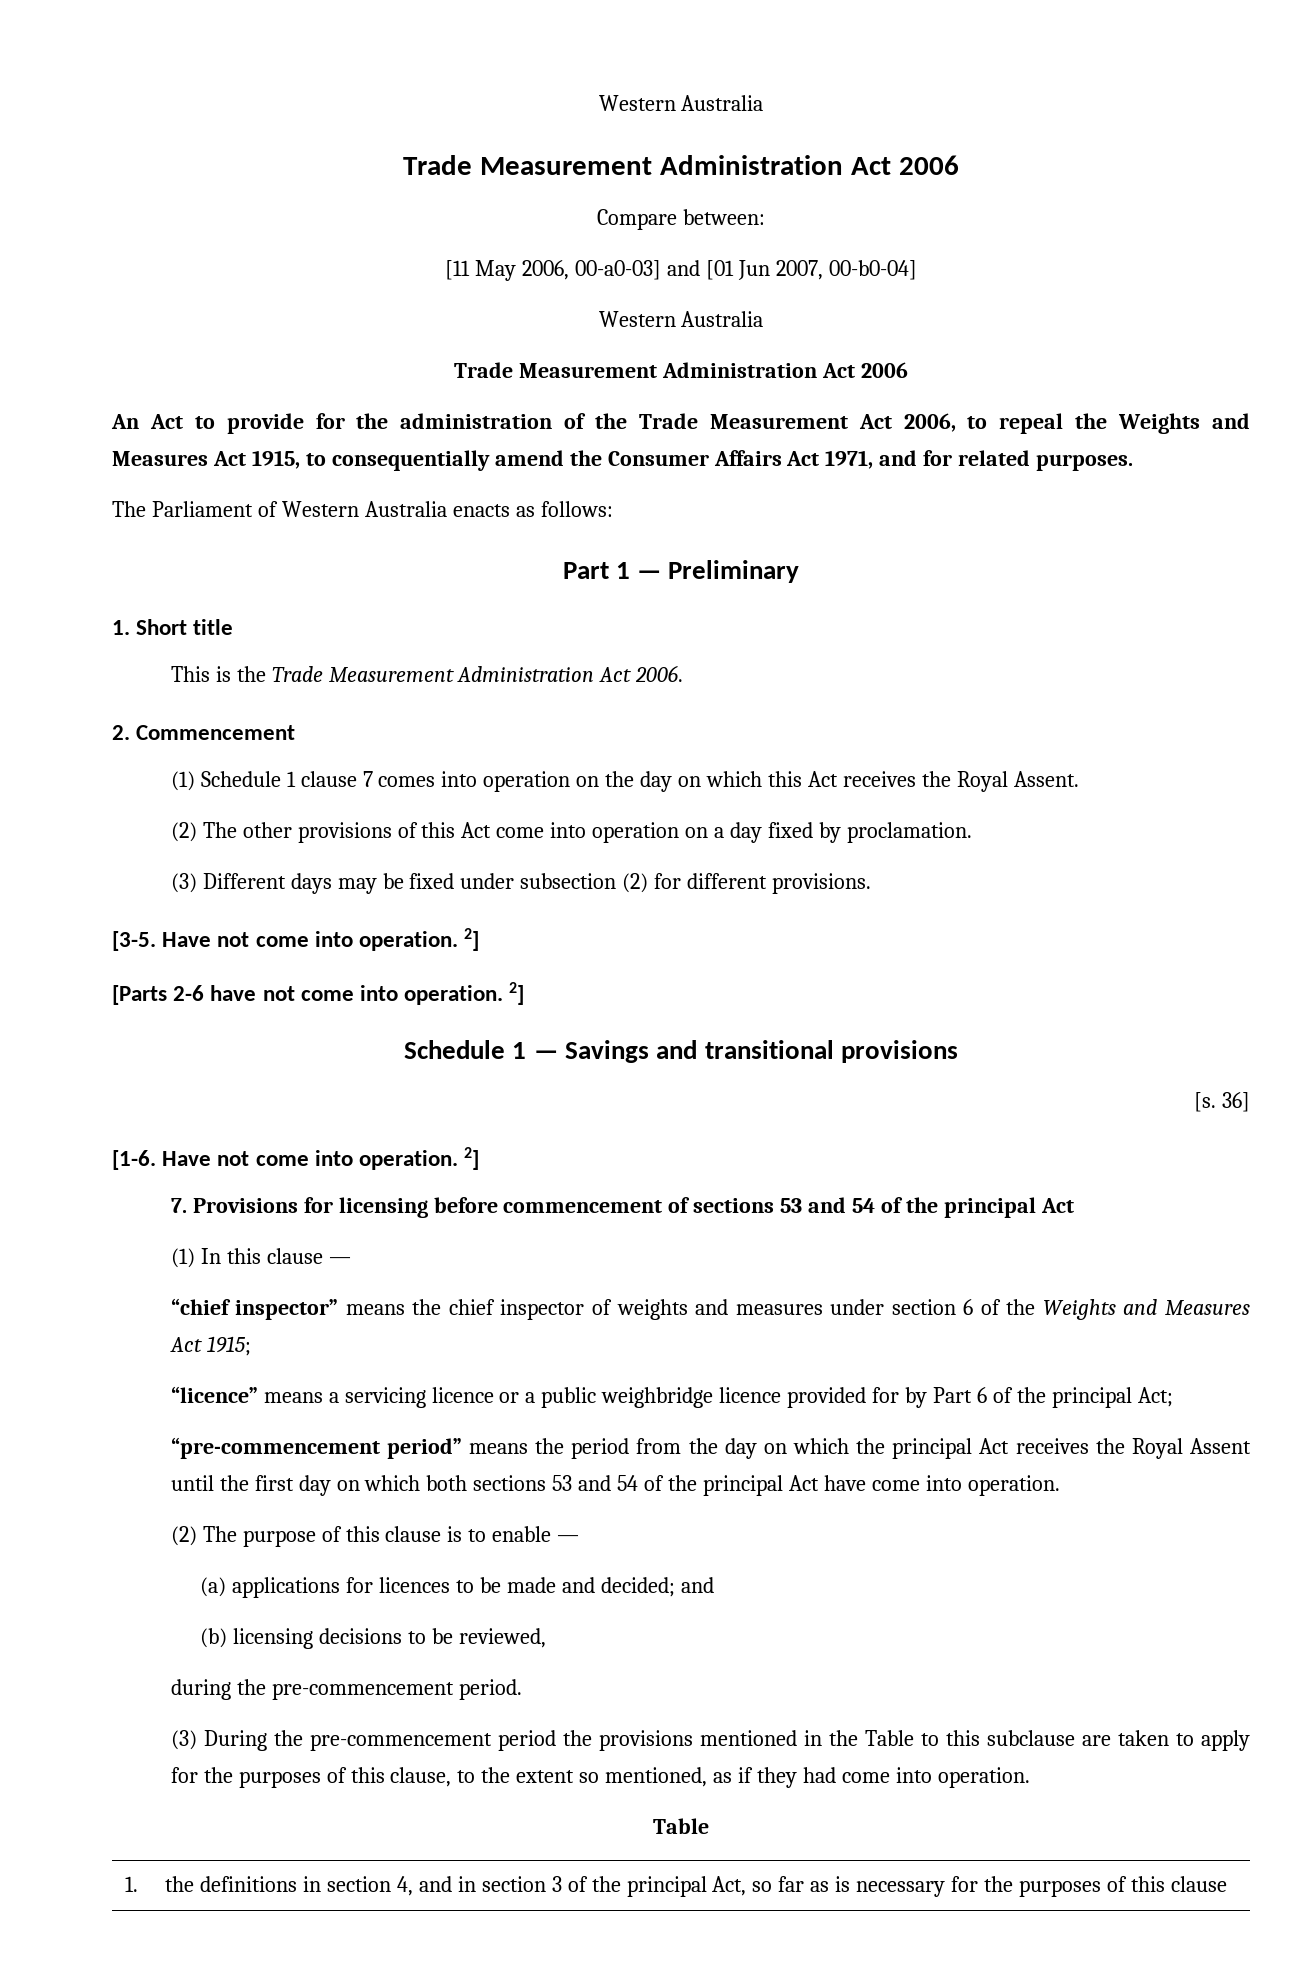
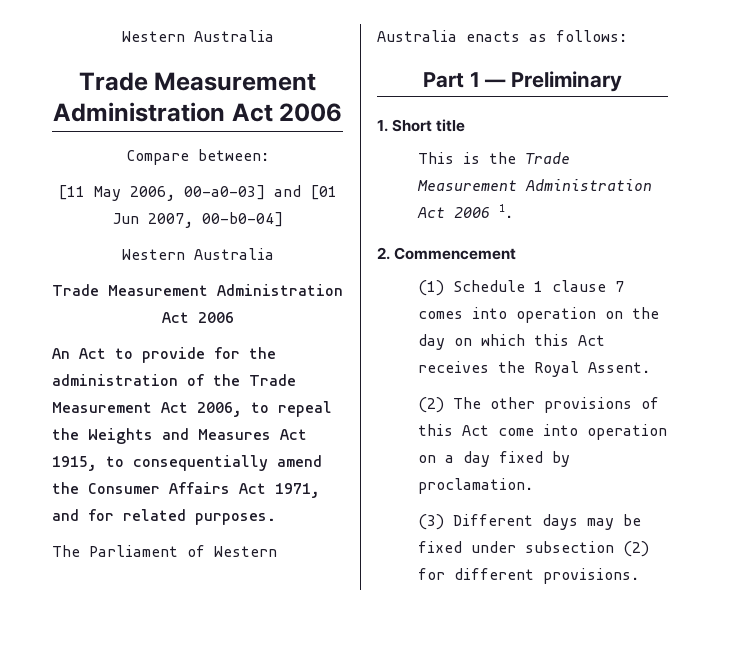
[635,665,684,682] 2006. -> [453,204,513,218] 2006 1.
[112,928,480,951] [112,982,525,1005] [404,1040,958,1063] [1194,1092,1250,1112] [112,1147,480,1170] [170,1197,1074,1218] [170,1248,351,1268] [170,1298,1251,1320] [169,1336,251,1356] [170,1386,1173,1408] [170,1437,1252,1459] [170,1475,1060,1496] [170,1526,580,1547] [200,1577,714,1598] [200,1628,546,1649] [170,1679,522,1700] [170,1730,1250,1751] [170,1767,1030,1788] [653,1818,709,1834] [125,1876,139,1892] [165,1876,1227,1897] // [3-5. Have not come into operation. 2] // [Parts 2-6 have not come into operation. 2] // Schedule 1 — Savings and transitional provisions // [s. 36] // [1-6. Have not come into operation. 2] // 7. Provisions for licensing before commencement of sections 53 and 54 of the principal Act // (1) In this clause — // “chief inspector” means the chief inspector of weights and measures under section 6 of the Weights and Measures Act 1915; // “licence” means a servicing licence or a public weighbridge licence provided for by Part 6 of the principal Act; // “pre-commencement period” means the period from the day on which the principal Act receives the Royal Assent until the first day on which both sections 53 and 54 of the principal Act have come into operation. // (2) The purpose of this clause is to enable — // (a) applications for licences to be made and decided; and // (b) licensing decisions to be reviewed, // during the pre-commencement period. // (3) During the pre-commencement period the provisions mentioned in the Table to this subclause are taken to apply for the purposes of this clause, to the extent so mentioned, as if they had come into operation. // Table // 1. | the definitions in section 4, and in section 3 of the principal Act, so far as is necessary for the purposes of this clause -> (639, 576) none

